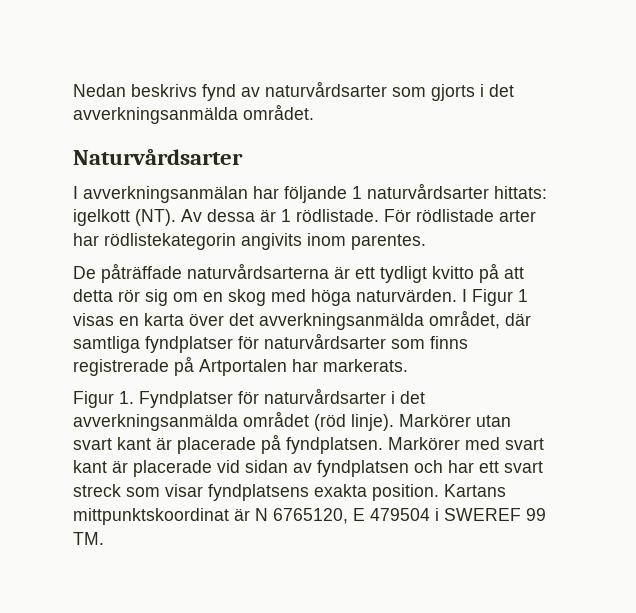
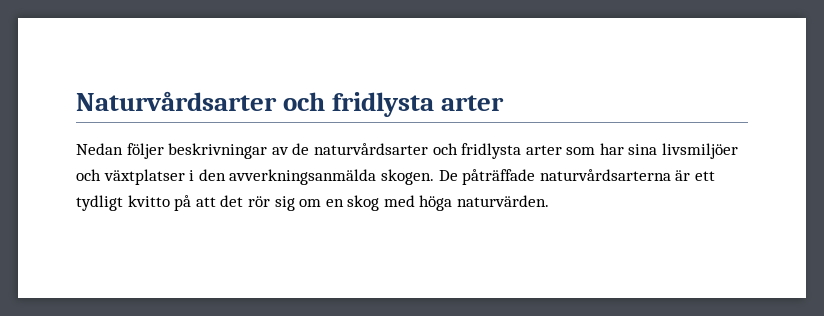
[73,81,514,101] [73,104,314,124] [73,148,243,165] [73,183,547,203] [73,209,536,226] [73,233,426,250] Nedan beskrivs fynd av naturvårdsarter som gjorts i det avverkningsanmälda området. // Naturvårdsarter // I avverkningsanmälan har följande 1 naturvårdsarter hittats: igelkott (NT). Av dessa är 1 rödlistade. För rödlistade arter har rödlistekategorin angivits inom parentes. // -> [76,91,505,117] [76,143,739,159] [76,169,434,185] Naturvårdsarter och fridlysta arter // Nedan följer beskrivningar av de naturvårdsarter och fridlysta arter som har sina livsmiljöer och växtplatser i den avverkningsanmälda skogen.
[73,289,113,302] detta -> [220,195,244,207] det
[462,289,528,306] [73,310,531,330] [73,333,468,353] [73,356,408,376] [73,388,425,408] [73,411,511,431] [73,434,544,454] [73,460,543,477] [73,484,506,501] [73,508,546,525] [73,532,104,545] I Figur 1 visas en karta över det avverkningsanmälda området, där samtliga fyndplatser för naturvårdsarter som finns registrerade på Artportalen har markerats. // Figur 1. Fyndplatser för naturvårdsarter i det avverkningsanmälda området (röd linje). Markörer utan svart kant är placerade på fyndplatsen. Markörer med svart kant är placerade vid sidan av fyndplatsen och har ett svart streck som visar fyndplatsens exakta position. Kartans mittpunktskoordinat är N 6765120, E 479504 i SWEREF 99 TM. -> (550, 201) none

